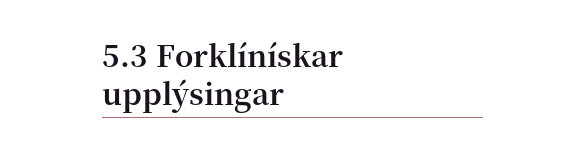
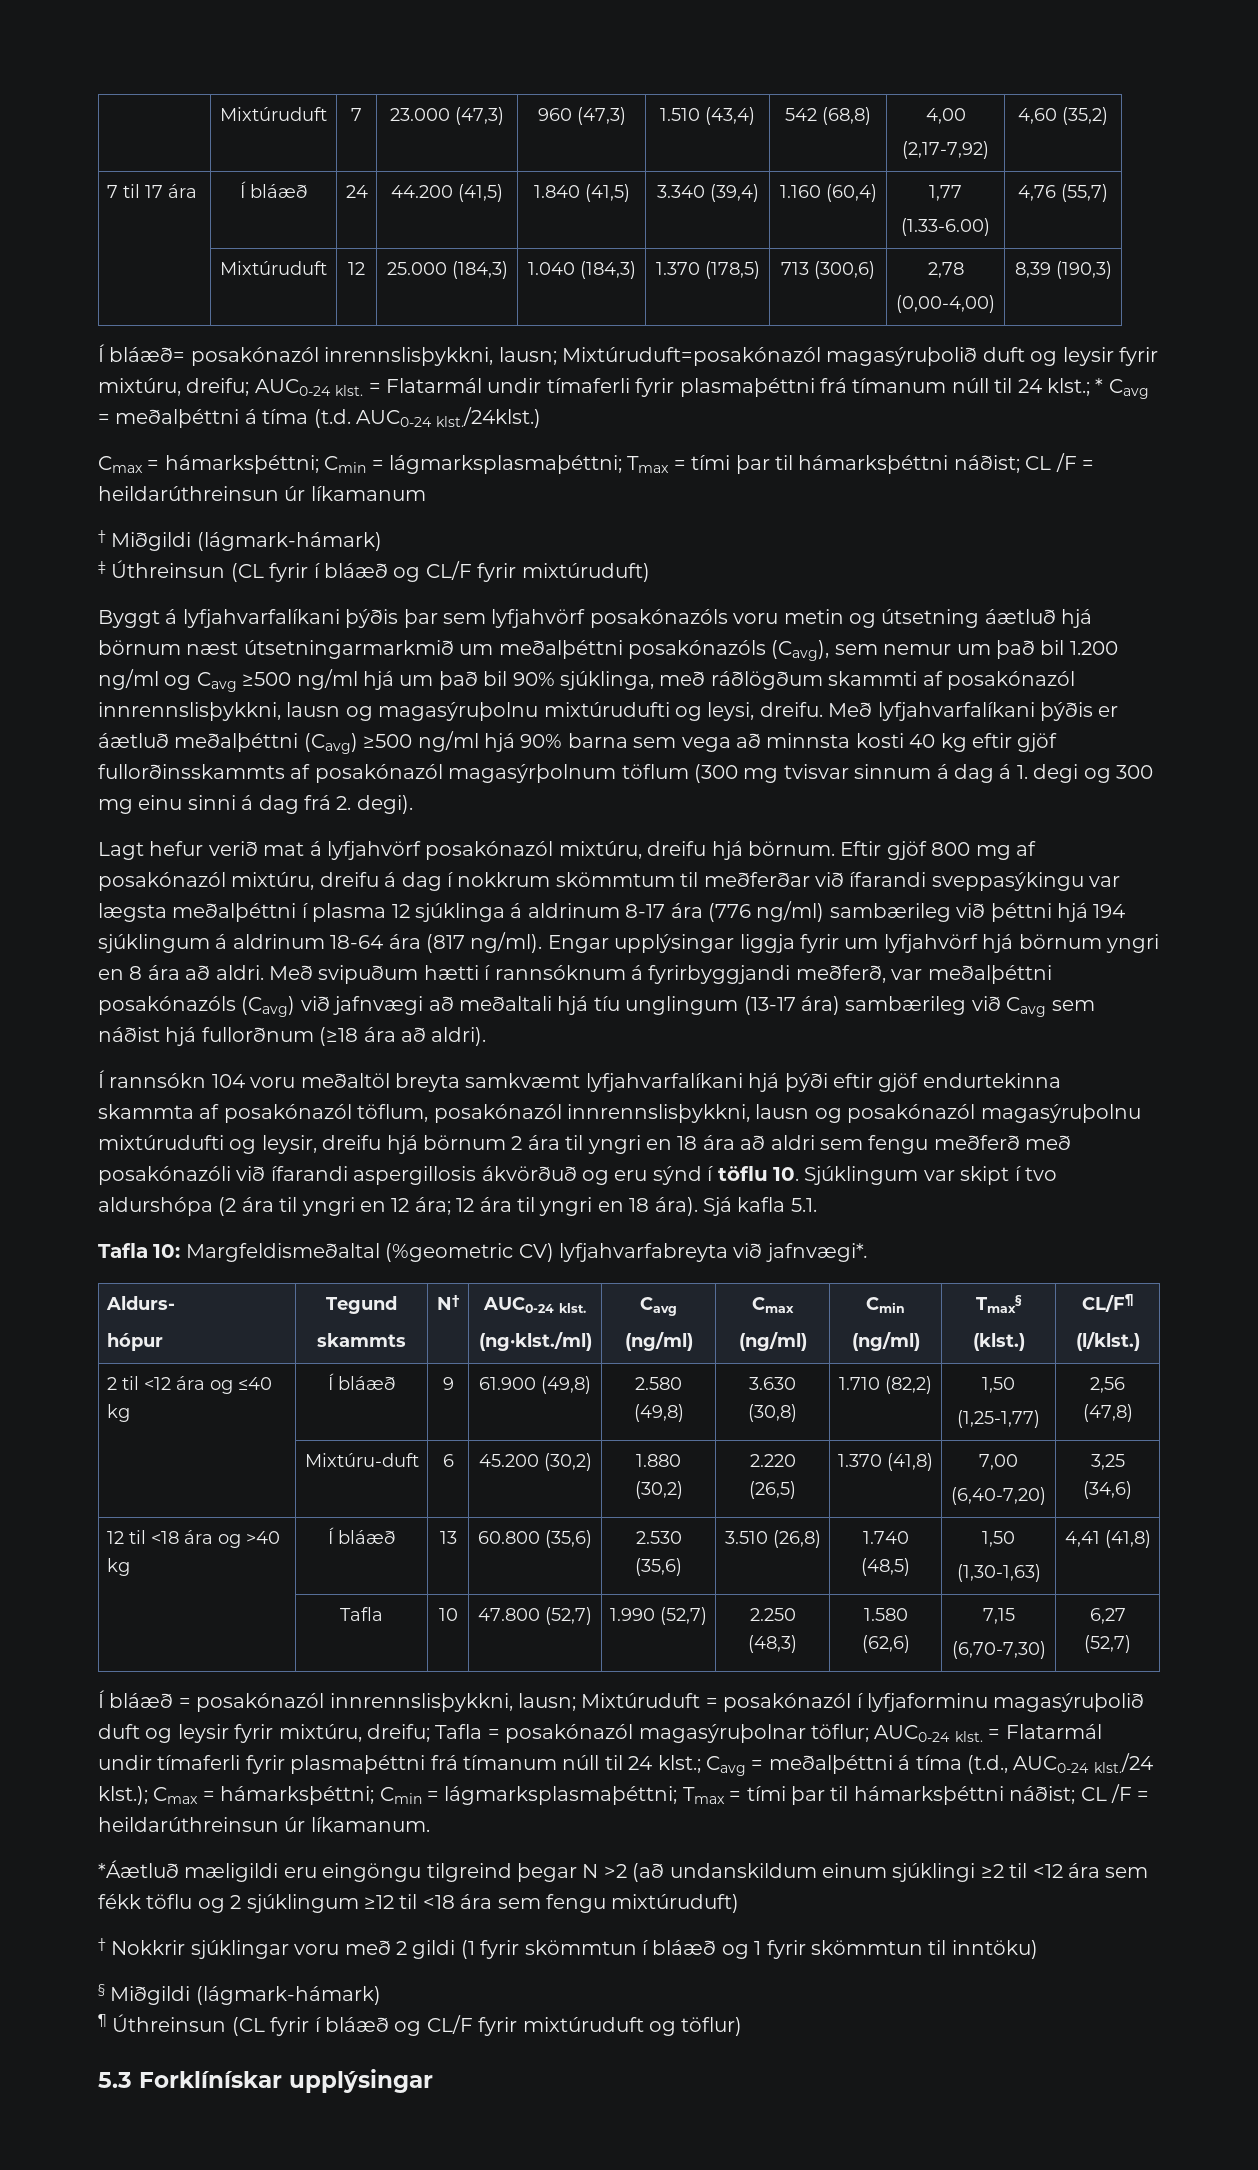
(102, 56) none -> [220,107,327,121] [351,108,362,121] [390,107,504,125] [537,107,626,125] [660,107,755,125] [785,107,871,125] [925,108,966,124] [902,141,989,159] [1018,107,1108,125] [106,184,197,198] [240,181,307,198] [345,185,368,198] [391,184,503,202] [533,184,630,202] [656,184,759,202] [779,184,877,202] [929,185,962,201] [901,218,990,236] [1018,184,1108,202] [220,261,327,275] [348,262,365,275] [386,261,508,279] [527,261,636,279] [655,261,760,279] [781,261,875,279] [927,262,964,278] [896,295,995,313] [1014,261,1112,279] [98,344,1158,366] [98,378,1149,399] [98,407,542,428] [98,453,1094,474] [98,486,426,501] [98,530,382,551] [98,560,650,582] [98,609,1093,628] [98,640,1118,661] [98,669,1075,692] [98,702,1119,721] [98,731,1058,754] [98,764,1153,783] [98,795,413,814] [98,841,1036,860] [98,872,1121,891] [98,901,1126,922] [98,932,1159,953] [98,965,1052,984] [98,996,1095,1017] [98,1027,487,1046] [98,1070,1061,1092] [98,1104,1141,1123] [98,1135,1072,1154] [98,1166,1057,1185] [98,1197,817,1216] [98,1243,868,1262] [105,1296,175,1310] [106,1333,163,1351] [326,1296,397,1314] [317,1333,406,1347] [437,1295,459,1310] [483,1297,586,1313] [478,1332,592,1351] [640,1297,677,1316] [624,1332,693,1351] [752,1297,794,1313] [738,1332,807,1351] [866,1297,905,1313] [851,1332,920,1351] [975,1295,1022,1313] [972,1333,1025,1351] [1081,1294,1134,1312] [1075,1332,1140,1351] [106,1376,272,1394] [106,1404,130,1422] [328,1373,395,1390] [442,1377,454,1390] [479,1376,591,1394] [635,1377,682,1390] [633,1404,684,1422] [749,1377,796,1390] [748,1404,797,1422] [839,1376,932,1394] [982,1377,1015,1393] [957,1410,1040,1428] [1090,1377,1125,1393] [1082,1404,1133,1422] [304,1453,419,1467] [442,1454,454,1467] [478,1453,592,1471] [636,1454,681,1467] [634,1481,683,1499] [749,1454,796,1467] [749,1481,796,1499] [838,1453,933,1471] [979,1454,1018,1470] [951,1487,1046,1505] [1090,1454,1125,1470] [1083,1481,1132,1499] [106,1530,280,1548] [106,1558,130,1576] [328,1527,395,1544] [439,1531,457,1544] [478,1530,592,1548] [635,1531,682,1544] [635,1558,682,1576] [724,1530,821,1548] [862,1531,909,1544] [861,1558,910,1576] [982,1531,1015,1547] [956,1564,1041,1582] [1064,1530,1151,1548] [340,1607,383,1621] [438,1608,458,1621] [478,1607,592,1625] [610,1607,707,1625] [749,1608,796,1621] [748,1635,797,1653] [863,1608,908,1621] [861,1635,910,1653] [982,1608,1015,1624] [951,1641,1046,1659] [1089,1608,1126,1624] [1084,1635,1131,1653] [98,1690,1145,1712] [98,1724,1102,1743] [98,1753,1153,1776] [98,1784,1150,1805] [98,1817,430,1832] [98,1860,1149,1882] [98,1894,740,1913] [98,1938,1038,1959] [98,1984,381,2005] [98,2014,743,2036] | Mixtúruduft | 7 | 23.000 (47,3) | 960 (47,3) | 1.510 (43,4) | 542 (68,8) | 4,00 // (2,17-7,92) | 4,60 (35,2) // 7 til 17 ára | Í bláæð | 24 | 44.200 (41,5) | 1.840 (41,5) | 3.340 (39,4) | 1.160 (60,4) | 1,77 // (1.33-6.00) | 4,76 (55,7) // | Mixtúruduft | 12 | 25.000 (184,3) | 1.040 (184,3) | 1.370 (178,5) | 713 (300,6) | 2,78 // (0,00-4,00) | 8,39 (190,3) // Í bláæð= posakónazól inrennslisþykkni, lausn; Mixtúruduft=posakónazól magasýruþolið duft og leysir fyrir mixtúru, dreifu; AUC0-24 klst. = Flatarmál undir tímaferli fyrir plasmaþéttni frá tímanum núll til 24 klst.; * Cavg = meðalþéttni á tíma (t.d. AUC0-24 klst./24klst.) // Cmax = hámarksþéttni; Cmin = lágmarksplasmaþéttni; Tmax = tími þar til hámarksþéttni náðist; CL /F = heildarúthreinsun úr líkamanum // † Miðgildi (lágmark-hámark) // ‡ Úthreinsun (CL fyrir í bláæð og CL/F fyrir mixtúruduft) // Byggt á lyfjahvarfalíkani þýðis þar sem lyfjahvörf posakónazóls voru metin og útsetning áætluð hjá börnum næst útsetningarmarkmið um meðalþéttni posakónazóls (Cavg), sem nemur um það bil 1.200 ng/ml og Cavg ≥500 ng/ml hjá um það bil 90% sjúklinga, með ráðlögðum skammti af posakónazól innrennslisþykkni, lausn og magasýruþolnu mixtúrudufti og leysi, dreifu. Með lyfjahvarfalíkani þýðis er áætluð meðalþéttni (Cavg) ≥500 ng/ml hjá 90% barna sem vega að minnsta kosti 40 kg eftir gjöf fullorðinsskammts af posakónazól magasýrþolnum töflum (300 mg tvisvar sinnum á dag á 1. degi og 300 mg einu sinni á dag frá 2. degi). // Lagt hefur verið mat á lyfjahvörf posakónazól mixtúru, dreifu hjá börnum. Eftir gjöf 800 mg af posakónazól mixtúru, dreifu á dag í nokkrum skömmtum til meðferðar við ífarandi sveppasýkingu var lægsta meðalþéttni í plasma 12 sjúklinga á aldrinum 8-17 ára (776 ng/ml) sambærileg við þéttni hjá 194 sjúklingum á aldrinum 18-64 ára (817 ng/ml). Engar upplýsingar liggja fyrir um lyfjahvörf hjá börnum yngri en 8 ára að aldri. Með svipuðum hætti í rannsóknum á fyrirbyggjandi meðferð, var meðalþéttni posakónazóls (Cavg) við jafnvægi að meðaltali hjá tíu unglingum (13-17 ára) sambærileg við Cavg sem náðist hjá fullorðnum (≥18 ára að aldri). // Í rannsókn 104 voru meðaltöl breyta samkvæmt lyfjahvarfalíkani hjá þýði eftir gjöf endurtekinna skammta af posakónazól töflum, posakónazól innrennslisþykkni, lausn og posakónazól magasýruþolnu mixtúrudufti og leysir, dreifu hjá börnum 2 ára til yngri en 18 ára að aldri sem fengu meðferð með posakónazóli við ífarandi aspergillosis ákvörðuð og eru sýnd í töflu 10. Sjúklingum var skipt í tvo aldurshópa (2 ára til yngri en 12 ára; 12 ára til yngri en 18 ára). Sjá kafla 5.1. // Tafla 10: Margfeldismeðaltal (%geometric CV) lyfjahvarfabreyta við jafnvægi*. // Aldurs- // hópur | Tegund // skammts | N† | AUC0-24 klst. // (ng·klst./ml) | Cavg // (ng/ml) | Cmax // (ng/ml) | Cmin // (ng/ml) | Tmax§ // (klst.) | CL/F¶ // (l/klst.) // 2 til <12 ára og ≤40 kg | Í bláæð | 9 | 61.900 (49,8) | 2.580 (49,8) | 3.630 (30,8) | 1.710 (82,2) | 1,50 // (1,25-1,77) | 2,56 (47,8) // | Mixtúru-duft | 6 | 45.200 (30,2) | 1.880 (30,2) | 2.220 (26,5) | 1.370 (41,8) | 7,00 // (6,40-7,20) | 3,25 (34,6) // 12 til <18 ára og >40 kg | Í bláæð | 13 | 60.800 (35,6) | 2.530 (35,6) | 3.510 (26,8) | 1.740 (48,5) | 1,50 // (1,30-1,63) | 4,41 (41,8) // | Tafla | 10 | 47.800 (52,7) | 1.990 (52,7) | 2.250 (48,3) | 1.580 (62,6) | 7,15 // (6,70-7,30) | 6,27 (52,7) // Í bláæð = posakónazól innrennslisþykkni, lausn; Mixtúruduft = posakónazól í lyfjaforminu magasýruþolið duft og leysir fyrir mixtúru, dreifu; Tafla = posakónazól magasýruþolnar töflur; AUC0-24 klst. = Flatarmál undir tímaferli fyrir plasmaþéttni frá tímanum núll til 24 klst.; Cavg = meðalþéttni á tíma (t.d., AUC0-24 klst./24 klst.); Cmax = hámarksþéttni; Cmin = lágmarksplasmaþéttni; Tmax = tími þar til hámarksþéttni náðist; CL /F = heildarúthreinsun úr líkamanum. // *Áætluð mæligildi eru eingöngu tilgreind þegar N >2 (að undanskildum einum sjúklingi ≥2 til <12 ára sem fékk töflu og 2 sjúklingum ≥12 til <18 ára sem fengu mixtúruduft) // † Nokkrir sjúklingar voru með 2 gildi (1 fyrir skömmtun í bláæð og 1 fyrir skömmtun til inntöku) // § Miðgildi (lágmark-hámark) // ¶ Úthreinsun (CL fyrir í bláæð og CL/F fyrir mixtúruduft og töflur) //

